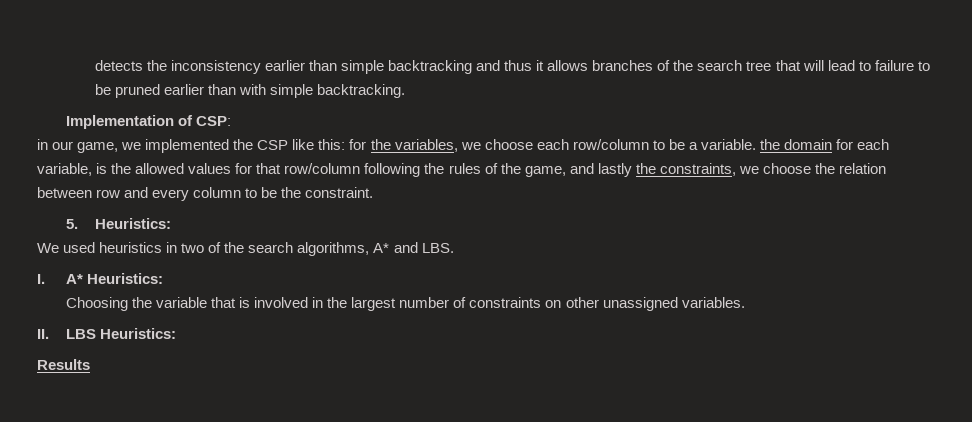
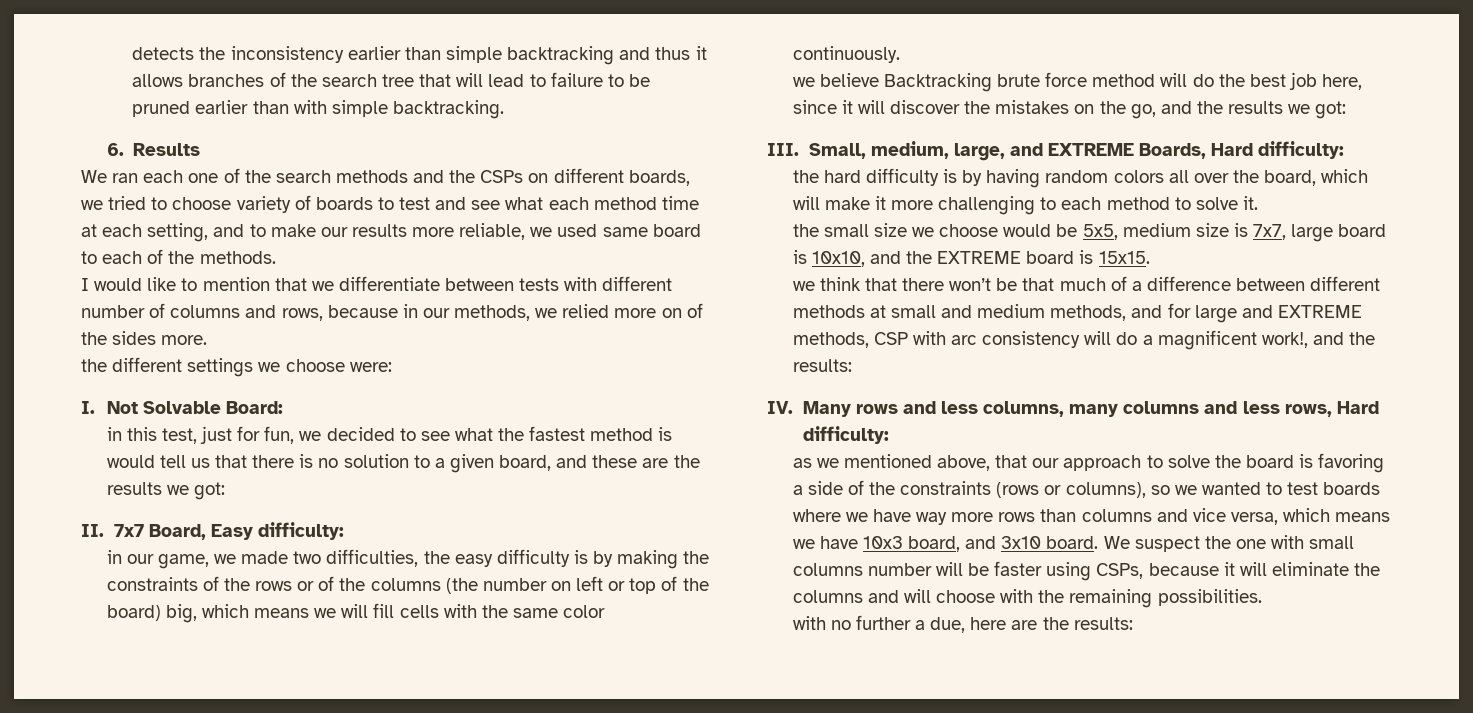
[65,115,231,129] [37,139,890,153] [37,163,887,177] [37,187,374,201] [65,218,171,229] [37,242,454,256] [37,273,163,284] [65,297,745,311] [37,328,176,339] [37,359,90,370] Implementation of CSP: // in our game, we implemented the CSP like this: for the variables, we choose each row/column to be a variable. the domain for each variable, is the allowed values for that row/column following the rules of the game, and lastly the constraints, we choose the relation between row and every column to be the constraint. // 5. Heuristics: // We used heuristics in two of the search algorithms, A* and LBS. // I. A* Heuristics: // Choosing the variable that is involved in the largest number of constraints on other unassigned variables. // II. LBS Heuristics: // Results -> [106,143,201,156] [81,168,690,186] [81,195,699,213] [81,223,701,242] [81,249,276,264] [81,276,673,291] [81,303,703,321] [81,331,208,345] [81,357,392,377] [81,401,283,414] [106,426,673,444] [106,454,700,473] [106,482,225,500] [81,522,344,540] [106,549,710,569] [106,576,709,594] [106,603,606,623] [792,46,900,63] [792,72,1363,92] [792,100,1347,119] [767,141,1345,161] [792,168,1369,188] [792,196,1258,215] [792,223,1387,242] [792,250,1150,267] [792,276,1381,291] [792,303,1362,323] [792,330,1376,350] [792,359,852,372] [767,401,1379,417] [802,426,889,444] [792,453,1385,473] [792,480,1381,498] [792,508,1391,525] [792,535,1355,552] [792,561,1381,581] [792,589,1262,608] [792,615,1133,633] 6. Results // We ran each one of the search methods and the CSPs on different boards, we tried to choose variety of boards to test and see what each method time at each setting, and to make our results more reliable, we used same board to each of the methods. // I would like to mention that we differentiate between tests with different number of columns and rows, because in our methods, we relied more on of the sides more. // the different settings we choose were: // I. Not Solvable Board: // in this test, just for fun, we decided to see what the fastest method is would tell us that there is no solution to a given board, and these are the results we got: // II. 7x7 Board, Easy difficulty: // in our game, we made two difficulties, the easy difficulty is by making the constraints of the rows or of the columns (the number on left or top of the board) big, which means we will fill cells with the same color continuously. // we believe Backtracking brute force method will do the best job here, since it will discover the mistakes on the go, and the results we got: // III. Small, medium, large, and EXTREME Boards, Hard difficulty: // the hard difficulty is by having random colors all over the board, which will make it more challenging to each method to solve it. // the small size we choose would be 5x5, medium size is 7x7, large board is 10x10, and the EXTREME board is 15x15. // we think that there won’t be that much of a difference between different methods at small and medium methods, and for large and EXTREME methods, CSP with arc consistency will do a magnificent work!, and the results: // IV. Many rows and less columns, many columns and less rows, Hard difficulty: // as we mentioned above, that our approach to solve the board is favoring a side of the constraints (rows or columns), so we wanted to test boards where we have way more rows than columns and vice versa, which means we have 10x3 board, and 3x10 board. We suspect the one with small columns number will be faster using CSPs, because it will eliminate the columns and will choose with the remaining possibilities. // with no further a due, here are the results:

